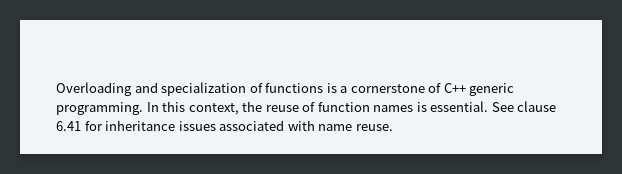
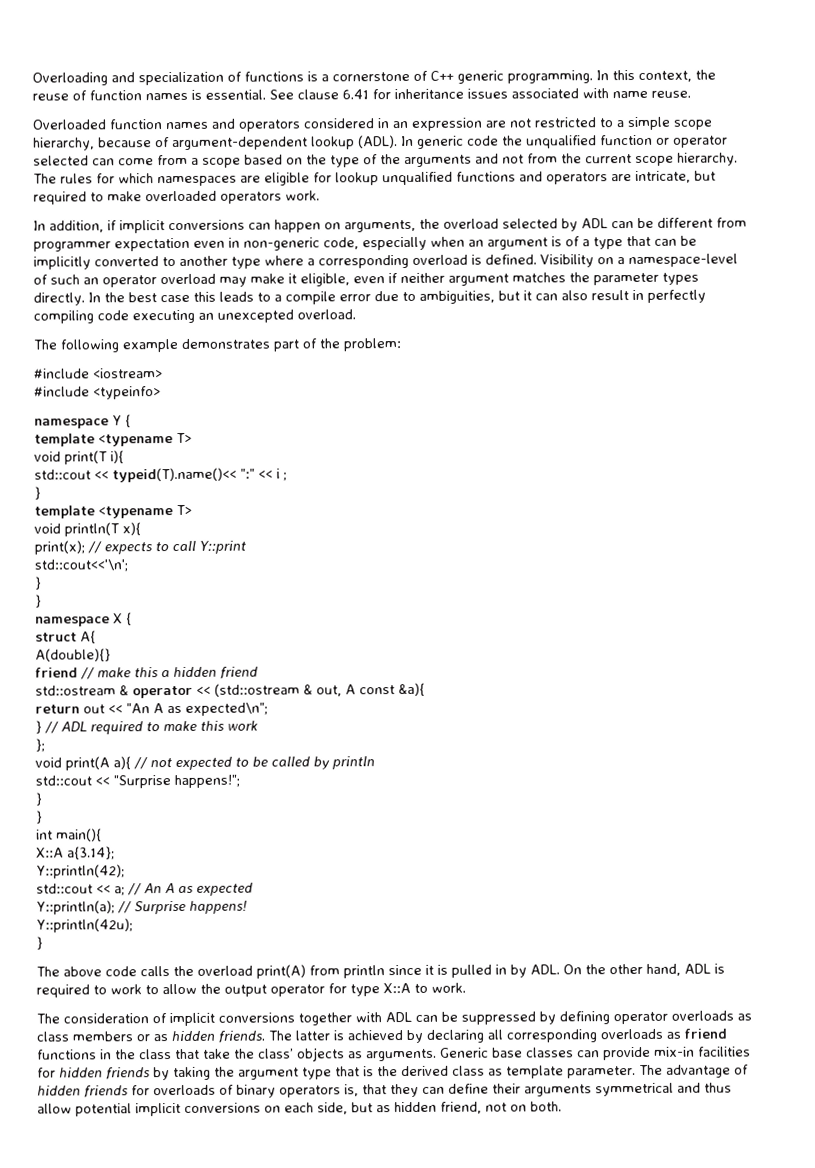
(393, 127) none -> [32,116,713,132] [33,134,728,151] [33,152,738,168] [33,170,716,187] [33,190,320,205] [33,217,747,234] [33,235,697,252] [33,253,738,270] [33,272,699,288] [33,289,706,306] [33,309,356,324] [33,338,401,353] [34,368,163,379] [34,386,161,400] [34,414,131,429] [34,432,192,447] [34,450,124,465] [34,467,287,483] [34,486,41,500] [34,504,192,519] [34,522,141,537] [34,540,246,555] [34,559,128,572] [34,576,42,590] [35,594,42,608] [35,612,132,627] [35,630,96,644] [35,648,111,662] [35,666,258,680] [35,682,425,699] [35,702,268,716] [35,720,258,735] [35,738,45,752] [35,756,375,771] [35,774,240,789] [35,792,42,806] [35,810,43,824] [36,828,102,842] [36,846,115,860] [36,864,125,879] [36,882,253,896] [36,900,247,915] [36,918,133,933] [36,936,43,950] [36,963,725,979] [36,982,466,998] [36,1010,752,1027] [36,1028,727,1044] [37,1046,751,1062] [37,1064,749,1081] [37,1082,732,1098] [37,1101,562,1117] // Overloaded function names and operators considered in an expression are not restricted to a simple scope hierarchy, because of argument-dependent lookup (ADL). In generic code the unqualified function or operator selected can come from a scope based on the type of the arguments and not from the current scope hierarchy. The rules for which namespaces are eligible for lookup unqualified functions and operators are intricate, but required to make overloaded operators work. // In addition, if implicit conversions can happen on arguments, the overload selected by ADL can be different from programmer expectation even in non-generic code, especially when an argument is of a type that can be implicitly converted to another type where a corresponding overload is defined. Visibility on a namespace-level of such an operator overload may make it eligible, even if neither argument matches the parameter types directly. In the best case this leads to a compile error due to ambiguities, but it can also result in perfectly compiling code executing an unexcepted overload. // The following example demonstrates part of the problem: // #include <iostream> // #include <typeinfo> // namespace Y { // template <typename T> // void print(T i){ // std::cout << typeid(T).name()<< ":" << i ; // } // template <typename T> // void println(T x){ // print(x); // expects to call Y::print // std::cout<<'\n'; // } // } // namespace X { // struct A{ // A(double){} // friend // make this a hidden friend // std::ostream & operator << (std::ostream & out, A const &a){ // return out << "An A as expected\n"; // } // ADL required to make this work // }; // void print(A a){ // not expected to be called by println // std::cout << "Surprise happens!"; // } // } // int main(){ // X::A a{3.14}; // Y::println(42); // std::cout << a; // An A as expected // Y::println(a); // Surprise happens! // Y::println(42u); // } // The above code calls the overload print(A) from println since it is pulled in by ADL. On the other hand, ADL is required to work to allow the output operator for type X::A to work. // The consideration of implicit conversions together with ADL can be suppressed by defining operator overloads as class members or as hidden friends. The latter is achieved by declaring all corresponding overloads as friend functions in the class that take the class’ objects as arguments. Generic base classes can provide mix-in facilities for hidden friends by taking the argument type that is the derived class as template parameter. The advantage of hidden friends for overloads of binary operators is, that they can define their arguments symmetrical and thus allow potential implicit conversions on each side, but as hidden friend, not on both.

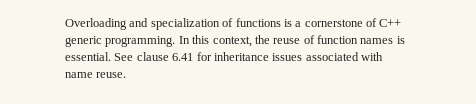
[32,116,713,132] [33,134,728,151] [33,152,738,168] [33,170,716,187] [33,190,320,205] [33,217,747,234] [33,235,697,252] [33,253,738,270] [33,272,699,288] [33,289,706,306] [33,309,356,324] [33,338,401,353] [34,368,163,379] [34,386,161,400] [34,414,131,429] [34,432,192,447] [34,450,124,465] [34,467,287,483] [34,486,41,500] [34,504,192,519] [34,522,141,537] [34,540,246,555] [34,559,128,572] [34,576,42,590] [35,594,42,608] [35,612,132,627] [35,630,96,644] [35,648,111,662] [35,666,258,680] [35,682,425,699] [35,702,268,716] [35,720,258,735] [35,738,45,752] [35,756,375,771] [35,774,240,789] [35,792,42,806] [35,810,43,824] [36,828,102,842] [36,846,115,860] [36,864,125,879] [36,882,253,896] [36,900,247,915] [36,918,133,933] [36,936,43,950] [36,963,725,979] [36,982,466,998] [36,1010,752,1027] [36,1028,727,1044] [37,1046,751,1062] [37,1064,749,1081] [37,1082,732,1098] [37,1101,562,1117] // Overloaded function names and operators considered in an expression are not restricted to a simple scope hierarchy, because of argument-dependent lookup (ADL). In generic code the unqualified function or operator selected can come from a scope based on the type of the arguments and not from the current scope hierarchy. The rules for which namespaces are eligible for lookup unqualified functions and operators are intricate, but required to make overloaded operators work. // In addition, if implicit conversions can happen on arguments, the overload selected by ADL can be different from programmer expectation even in non-generic code, especially when an argument is of a type that can be implicitly converted to another type where a corresponding overload is defined. Visibility on a namespace-level of such an operator overload may make it eligible, even if neither argument matches the parameter types directly. In the best case this leads to a compile error due to ambiguities, but it can also result in perfectly compiling code executing an unexcepted overload. // The following example demonstrates part of the problem: // #include <iostream> // #include <typeinfo> // namespace Y { // template <typename T> // void print(T i){ // std::cout << typeid(T).name()<< ":" << i ; // } // template <typename T> // void println(T x){ // print(x); // expects to call Y::print // std::cout<<'\n'; // } // } // namespace X { // struct A{ // A(double){} // friend // make this a hidden friend // std::ostream & operator << (std::ostream & out, A const &a){ // return out << "An A as expected\n"; // } // ADL required to make this work // }; // void print(A a){ // not expected to be called by println // std::cout << "Surprise happens!"; // } // } // int main(){ // X::A a{3.14}; // Y::println(42); // std::cout << a; // An A as expected // Y::println(a); // Surprise happens! // Y::println(42u); // } // The above code calls the overload print(A) from println since it is pulled in by ADL. On the other hand, ADL is required to work to allow the output operator for type X::A to work. // The consideration of implicit conversions together with ADL can be suppressed by defining operator overloads as class members or as hidden friends. The latter is achieved by declaring all corresponding overloads as friend functions in the class that take the class’ objects as arguments. Generic base classes can provide mix-in facilities for hidden friends by taking the argument type that is the derived class as template parameter. The advantage of hidden friends for overloads of binary operators is, that they can define their arguments symmetrical and thus allow potential implicit conversions on each side, but as hidden friend, not on both. -> (127, 75) none

